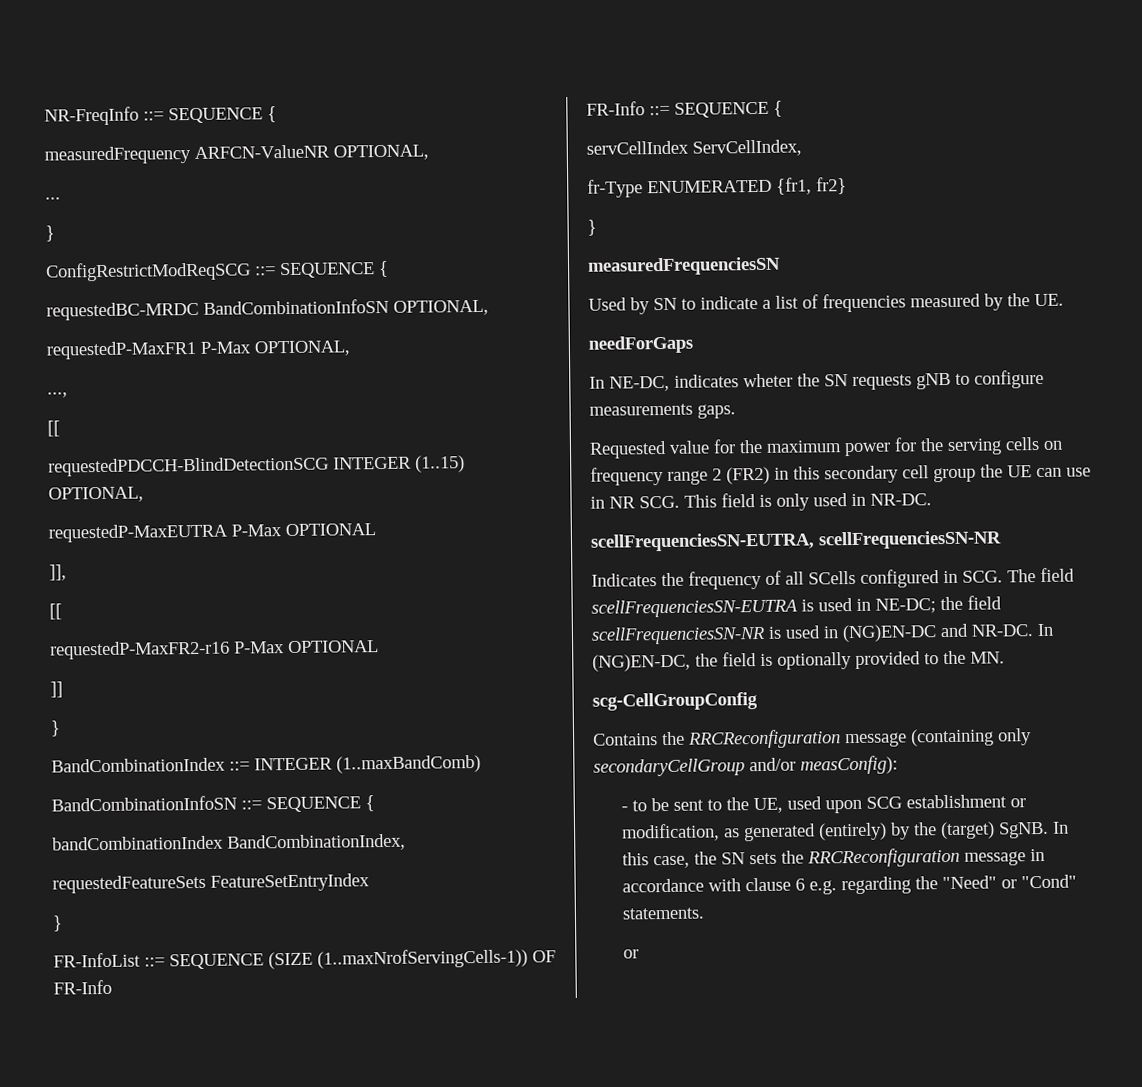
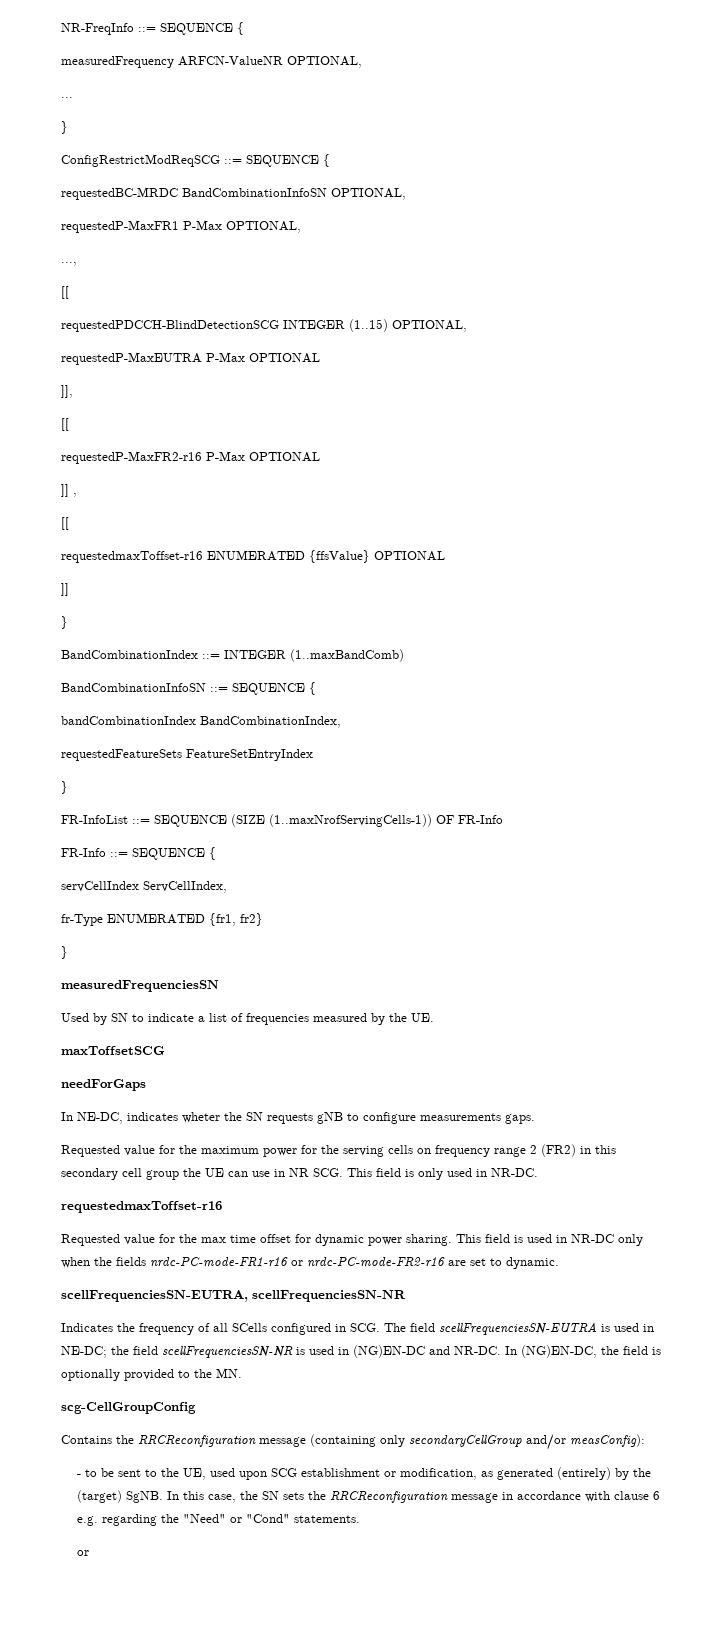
(379, 647) none -> [61,484,77,497] [61,517,69,530] [61,550,445,563] // ]] , // [[ // requestedmaxToffset-r16 ENUMERATED {ffsValue} OPTIONAL
(1064, 300) none -> [61,1046,165,1055] // maxToffsetSCG
(932, 499) none -> [61,1201,222,1213] [61,1234,643,1246] [61,1257,559,1269] // requestedmaxToffset-r16 // Requested value for the max time offset for dynamic power sharing. This field is used in NR-DC only when the fields nrdc-PC-mode-FR1-r16 or nrdc-PC-mode-FR2-r16 are set to dynamic.

